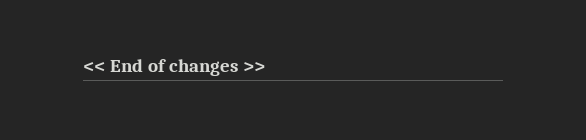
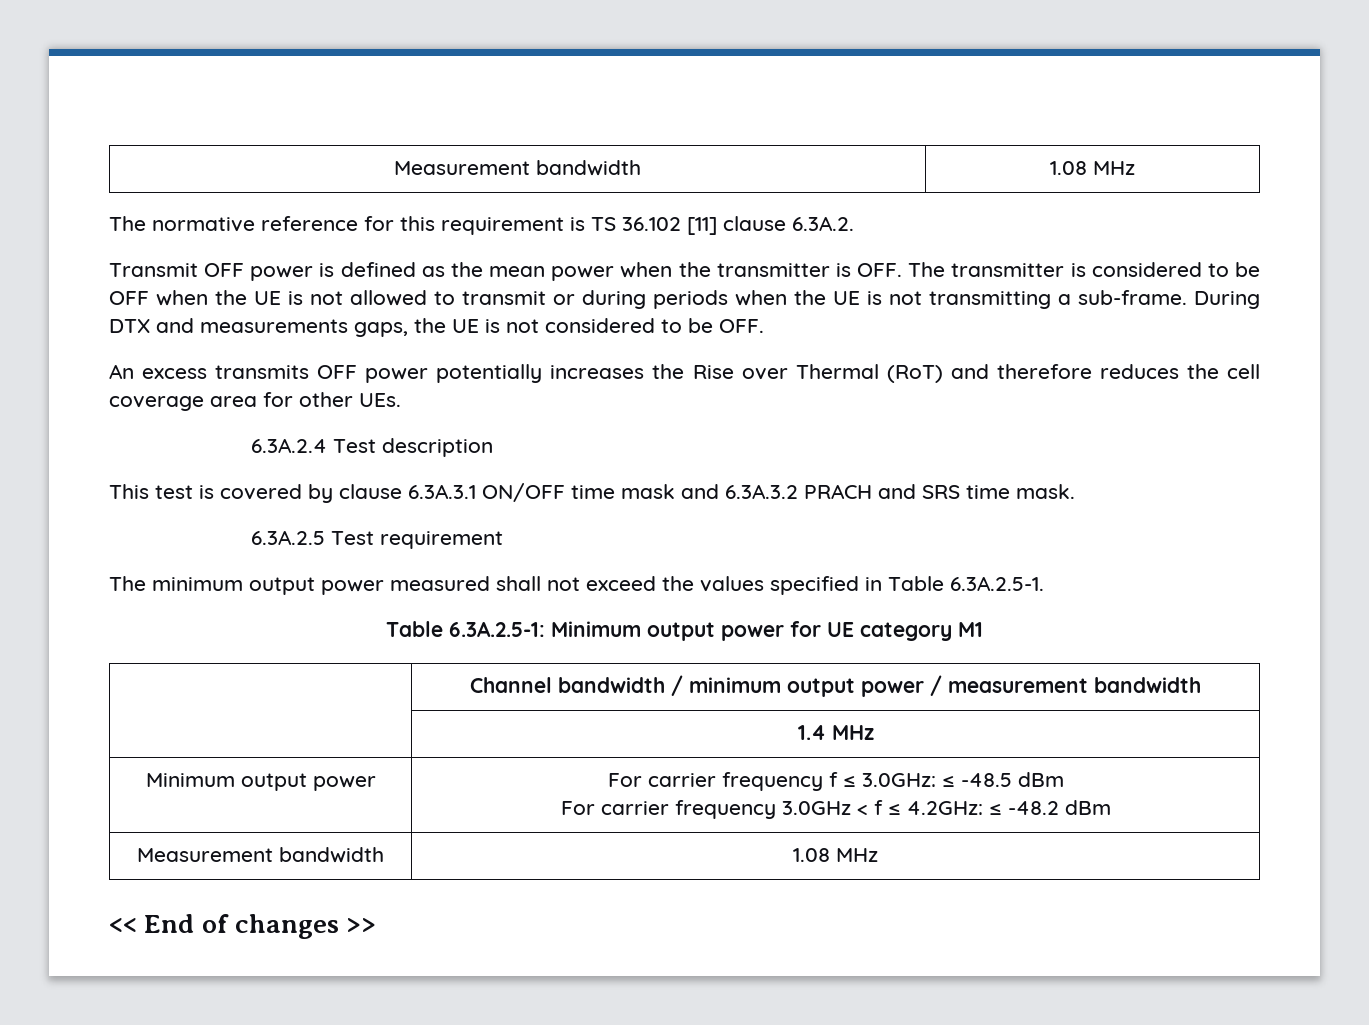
(83, 67) none -> [394,160,641,176] [1050,161,1135,175] [109,216,854,235] [109,262,1260,281] [109,290,1260,309] [109,318,764,337] [109,364,1260,383] [109,392,401,411] [251,438,494,457] [109,483,1075,503] [251,530,504,549] [109,576,1044,595] [386,621,983,641] [470,675,1201,697] [797,725,874,740] [145,773,376,791] [607,772,1064,791] [560,800,1111,819] [137,847,384,863] [793,848,878,862] Measurement bandwidth | 1.08 MHz // The normative reference for this requirement is TS 36.102 [11] clause 6.3A.2. // Transmit OFF power is defined as the mean power when the transmitter is OFF. The transmitter is considered to be OFF when the UE is not allowed to transmit or during periods when the UE is not transmitting a sub-frame. During DTX and measurements gaps, the UE is not considered to be OFF. // An excess transmits OFF power potentially increases the Rise over Thermal (RoT) and therefore reduces the cell coverage area for other UEs. // 6.3A.2.4 Test description // This test is covered by clause 6.3A.3.1 ON/OFF time mask and 6.3A.3.2 PRACH and SRS time mask. // 6.3A.2.5 Test requirement // The minimum output power measured shall not exceed the values specified in Table 6.3A.2.5-1. // Table 6.3A.2.5-1: Minimum output power for UE category M1 // | Channel bandwidth / minimum output power / measurement bandwidth // | 1.4 MHz // Minimum output power | For carrier frequency f ≤ 3.0GHz: ≤ -48.5 dBm // For carrier frequency 3.0GHz < f ≤ 4.2GHz: ≤ -48.2 dBm // Measurement bandwidth | 1.08 MHz //

